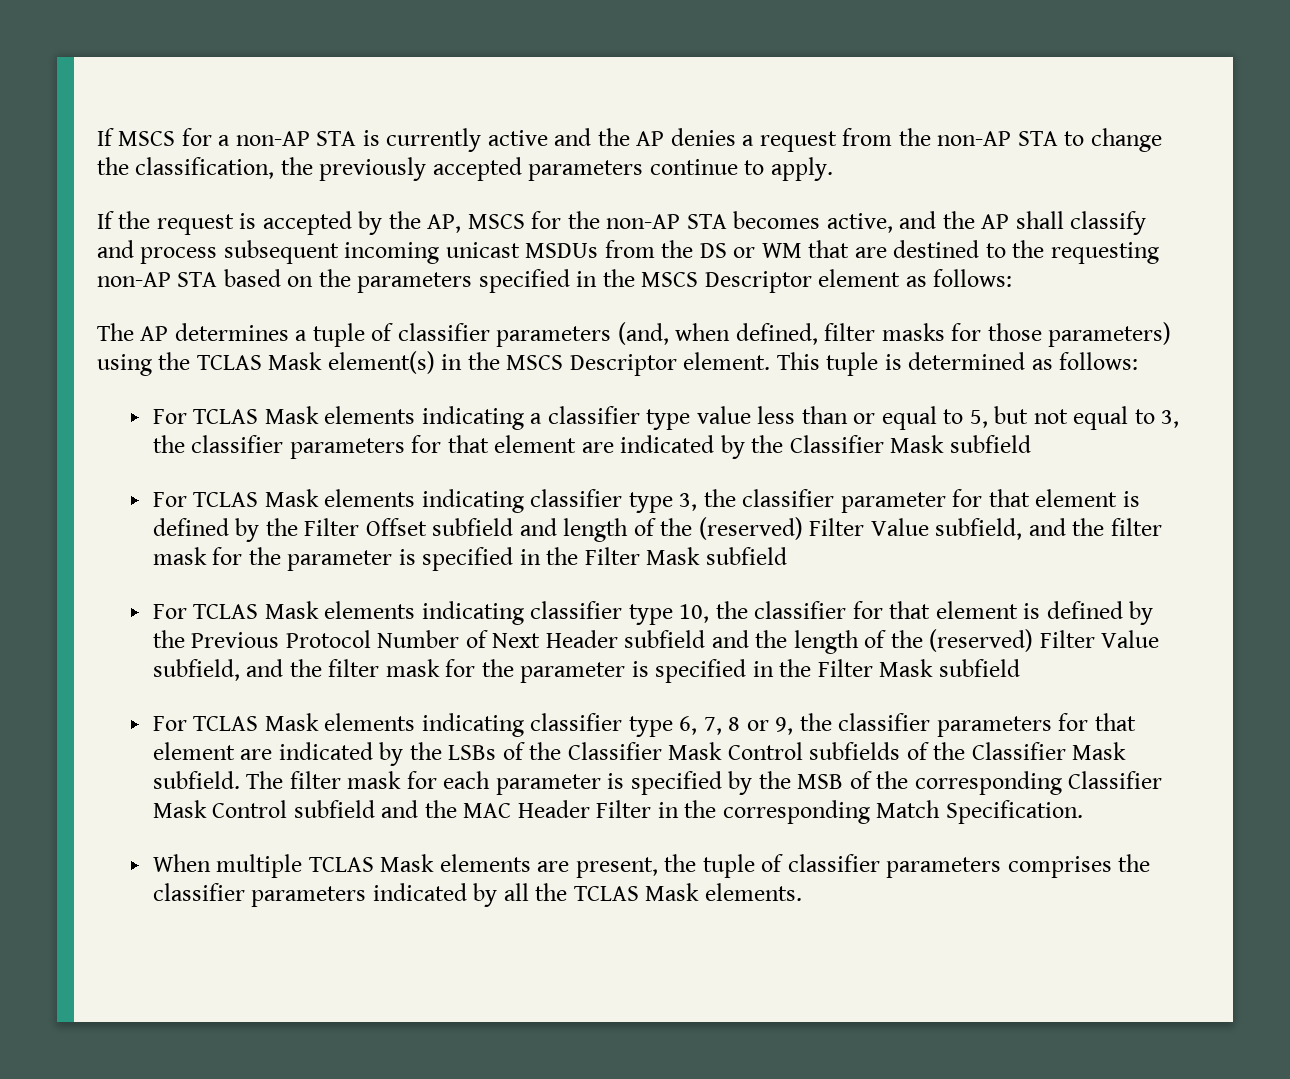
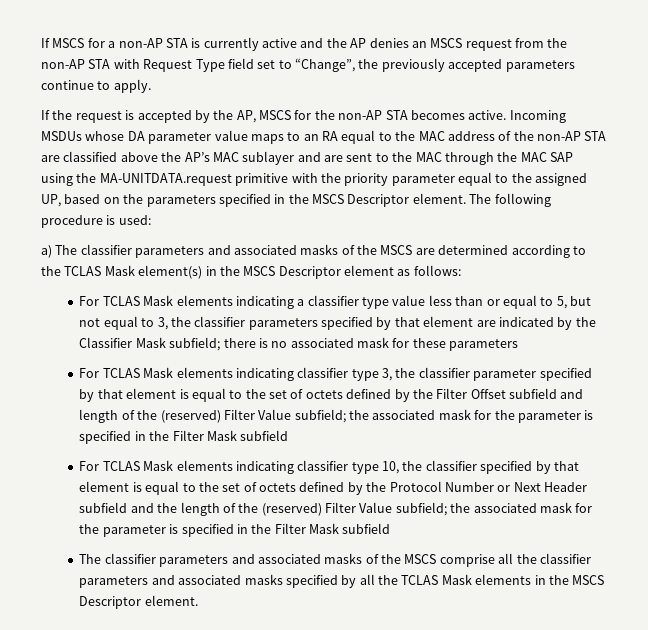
[742,135,755,146] a -> [411,38,463,48] an MSCS
[1064,128,1162,152] [97,157,275,179] to change the classification, -> [113,58,355,72] with Request Type field set to “Change”,
[826,211,1147,235] [97,240,1159,264] [97,272,218,287] active, and the AP shall classify and process subsequent incoming unicast MSDUs from the DS or WM that are destined to the requesting non-AP STA -> [468,110,566,123] [41,130,607,144] [41,151,573,165] [41,172,588,186] [41,194,61,207] active. Incoming MSDUs whose DA parameter value maps to an RA equal to the MAC address of the non-AP STA are classified above the AP’s MAC sublayer and are sent to the MAC through the MAC SAP using the MA-UNITDATA.request primitive with the priority parameter equal to the assigned UP,
[818,269,1013,287] [97,322,1172,347] [97,354,152,376] element as follows: // The AP determines a tuple of classifier parameters (and, when defined, filter masks for those parameters) using -> [412,193,551,207] [41,215,151,228] [41,244,586,258] element. The following procedure is used: // a) The classifier parameters and associated masks of the MSCS are determined according to
[683,352,1026,376] element. This tuple is determined -> [344,265,394,276] element
[411,435,442,453] for -> [321,317,392,330] specified by
[949,435,1031,453] subfield -> [169,337,519,351] subfield; there is no associated mask for these parameters
[952,489,1140,507] for that element is -> [539,368,592,381] [79,388,343,402] specified by that element is equal to the set of octets
[935,518,1162,540] subfield, and the filter -> [294,409,436,423] subfield; the associated
[852,601,1154,625] [152,630,280,648] for that element is defined by the Previous -> [480,461,579,474] [79,481,387,495] specified by that element is equal to the set of octets defined by the
[465,630,488,648] of -> [497,485,511,492] or
[152,659,380,681] subfield, and the filter -> [395,502,537,516] subfield; the associated
[152,713,1136,737] [152,742,1127,766] [152,771,1163,795] [152,800,1083,824] [152,854,1151,878] [152,883,802,907] For TCLAS Mask elements indicating classifier type 6, 7, 8 or 9, the classifier parameters for that element are indicated by the LSBs of the Classifier Mask Control subfields of the Classifier Mask subfield. The filter mask for each parameter is specified by the MSB of the corresponding Classifier Mask Control subfield and the MAC Header Filter in the corresponding Match Specification. // When multiple TCLAS Mask elements are present, the tuple of classifier parameters comprises the classifier parameters indicated by all the TCLAS Mask elements. -> [79,553,591,567] [79,574,605,588] [79,595,198,609] The classifier parameters and associated masks of the MSCS comprise all the classifier parameters and associated masks specified by all the TCLAS Mask elements in the MSCS Descriptor element.

